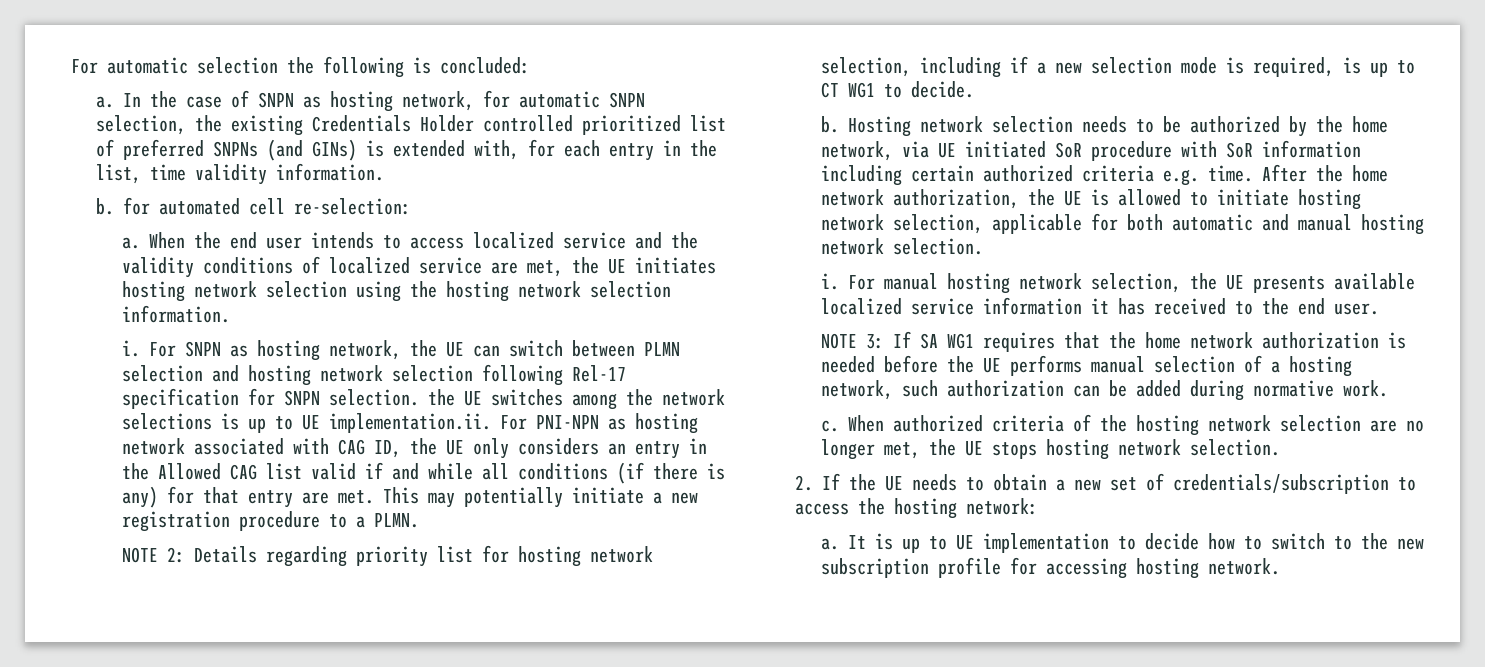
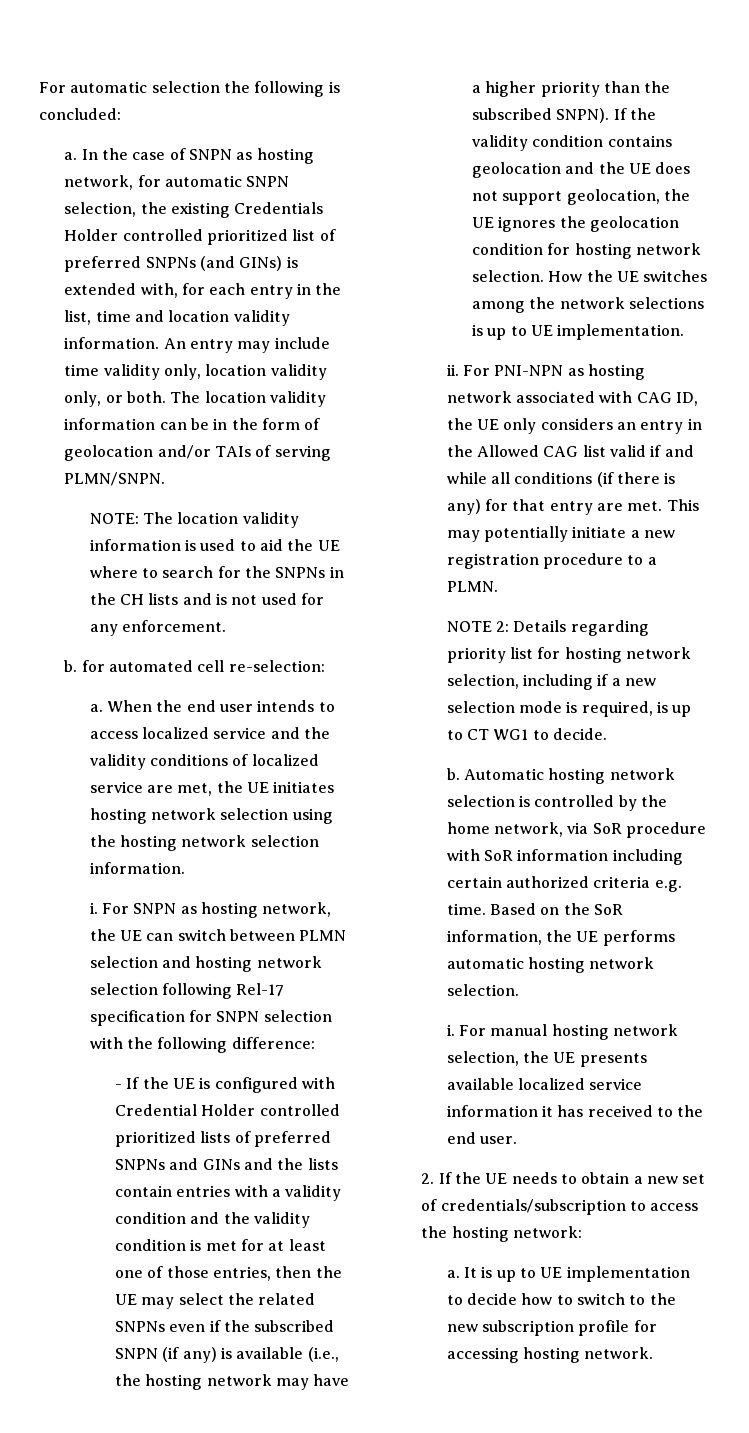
(187, 172) none -> [135,310,230,322] and location
(385, 172) none -> [163,337,330,353] [64,364,327,380] [64,391,326,407] [64,418,321,430] [64,445,331,461] [64,472,166,486] [89,512,299,528] [89,539,340,551] [89,566,344,578] [89,593,325,605] [89,620,227,636] An entry may include time validity only, location validity only, or both. The location validity information can be in the form of geolocation and/or TAIs of serving PLMN/SNPN. // NOTE: The location validity information is used to aid the UE where to search for the SNPNs in the CH lists and is not used for any enforcement.
[328,389,419,406] selection. -> [263,1010,332,1022] [89,1037,315,1053] [115,1077,336,1093] [115,1104,340,1116] [115,1131,332,1147] [115,1158,338,1170] [115,1185,342,1201] [115,1212,311,1228] [115,1239,326,1251] [115,1266,342,1281] [115,1293,316,1309] [115,1320,335,1332] [115,1347,339,1363] [115,1374,350,1390] [472,81,671,97] [472,108,657,123] [472,135,672,151] [472,162,691,178] [472,189,691,205] [472,216,680,232] [472,243,702,259] [472,270,583,282] selection with the following difference: // - If the UE is configured with Credential Holder controlled prioritized lists of preferred SNPNs and GINs and the lists contain entries with a validity condition and the validity condition is met for at least one of those entries, then the UE may select the related SNPNs even if the subscribed SNPN (if any) is available (i.e., the hosting network may have a higher priority than the subscribed SNPN). If the validity condition contains geolocation and the UE does not support geolocation, the UE ignores the geolocation condition for hosting network selection. How
[328,413,491,433] implementation.ii. -> [557,324,685,340] [446,364,459,376] implementation. // ii.
[847,116,1280,137] Hosting network selection needs to be authorized -> [464,768,675,784] [446,795,615,807] Automatic hosting network selection is controlled
[937,141,1046,158] UE initiated -> (589, 828) none
[1261,164,1388,182] [820,189,1361,210] [820,213,1352,234] After the home network authorization, the UE is allowed to initiate hosting network selection, applicable for both automatic and manual -> [490,903,624,915] [446,930,675,946] [446,957,524,969] Based on the SoR information, the UE performs automatic
[820,331,1406,352] [820,355,1352,377] [820,380,1388,401] [820,414,1424,436] [820,439,1280,460] // NOTE 3: If SA WG1 requires that the home network authorization is needed before the UE performs manual selection of a hosting network, such authorization can be added during normative work. // c. When authorized criteria of the hosting network selection are no longer met, the UE stops hosting network selection. -> (518, 1140) none

